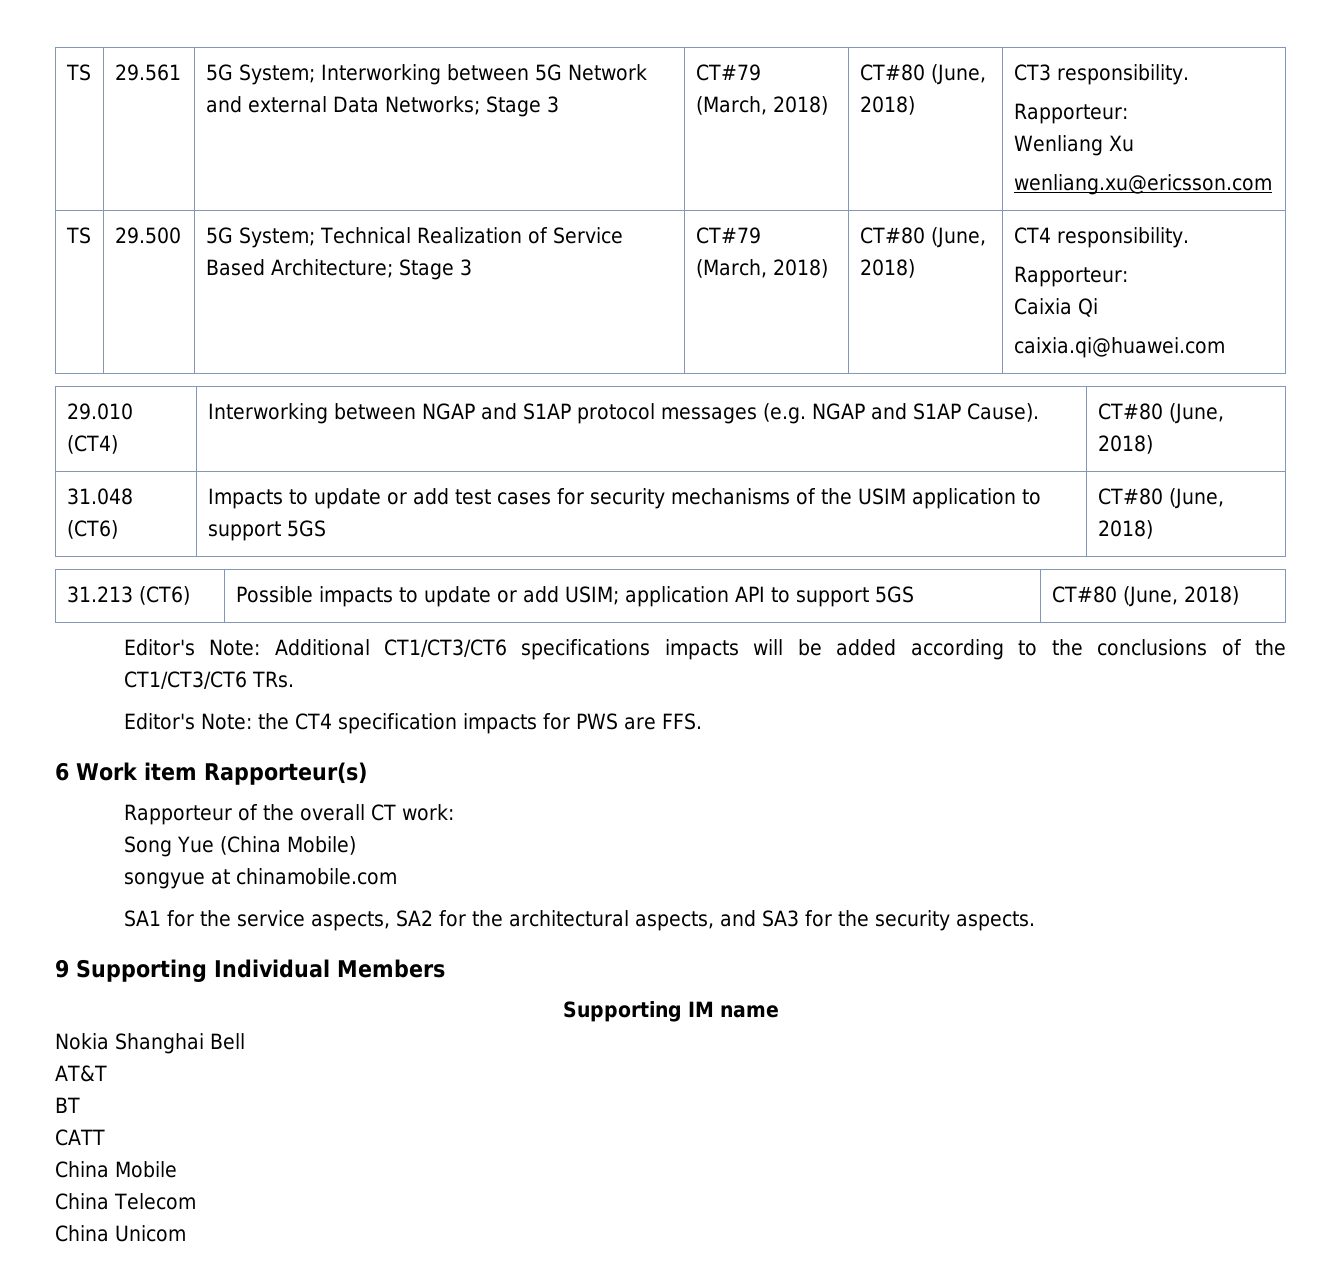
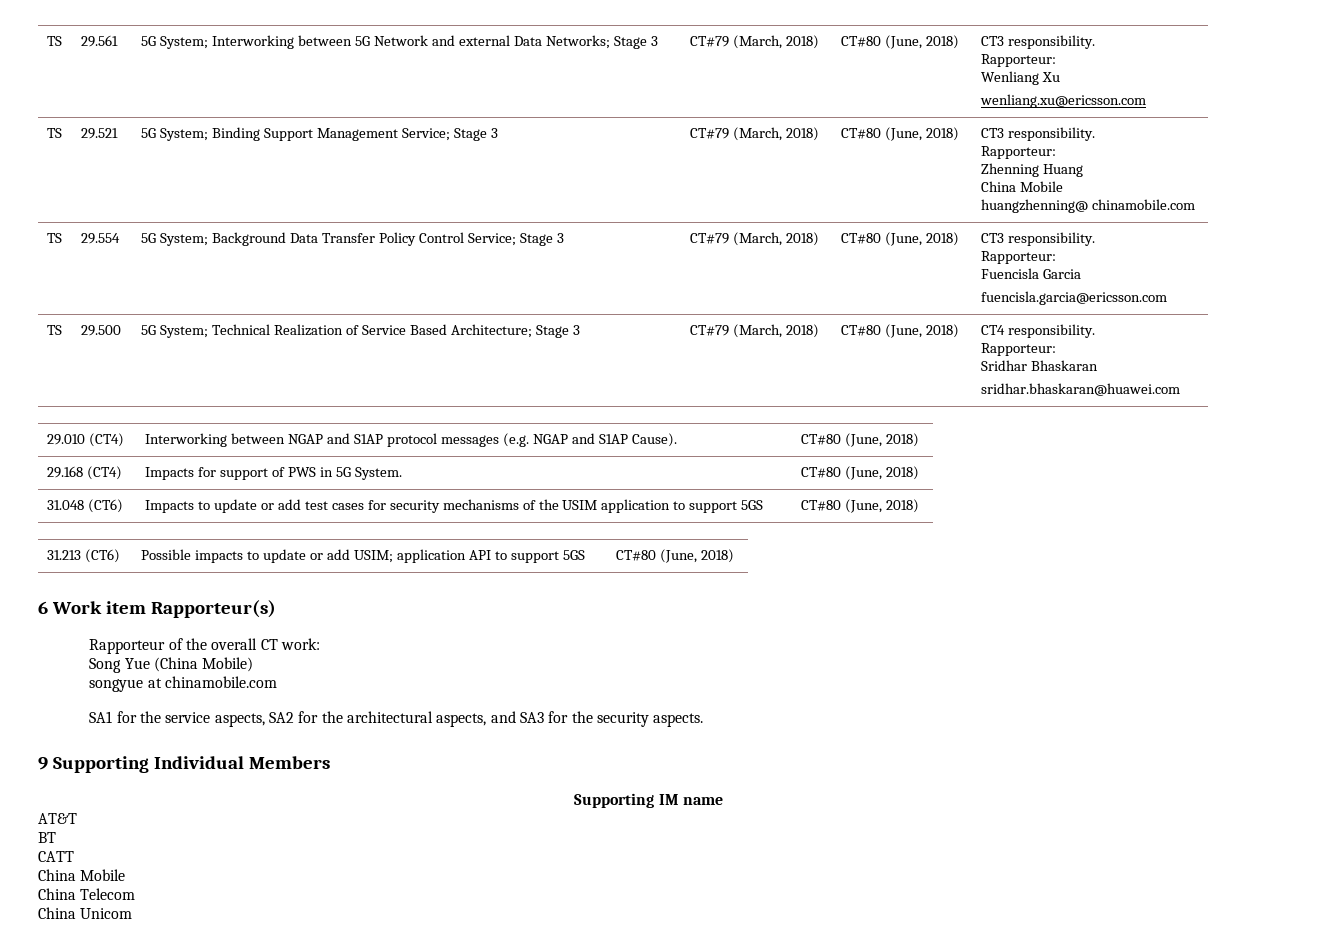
(1272, 184) none -> [47,128,63,138] [81,128,119,139] [141,127,498,141] [690,127,820,141] [841,127,960,141] [981,127,1096,141] [981,146,1057,159] [981,163,1084,177] [981,181,1064,192] [981,199,1196,213] [47,233,63,243] [81,233,121,244] [141,232,564,246] [690,232,820,246] [841,232,960,246] [981,232,1096,246] [981,251,1057,264] [981,268,1082,279] [981,291,1168,305] // TS | 29.521 | 5G System; Binding Support Management Service; Stage 3 | CT#79 (March, 2018) | CT#80 (June, 2018) | CT3 responsibility. // Rapporteur: // Zhenning Huang // China Mobile // huangzhenning@ chinamobile.com // TS | 29.554 | 5G System; Background Data Transfer Policy Control Service; Stage 3 | CT#79 (March, 2018) | CT#80 (June, 2018) | CT3 responsibility. // Rapporteur: // Fuencisla Garcia // fuencisla.garcia@ericsson.com
[1013,298,1098,317] [1013,337,1225,358] Caixia Qi // caixia.qi@huawei.com -> [981,360,1099,371] [981,383,1181,396] Sridhar Bhaskaran // sridhar.bhaskaran@huawei.com
(1153, 444) none -> [47,466,123,480] [145,467,402,480] [801,466,920,480] // 29.168 (CT4) | Impacts for support of PWS in 5G System. | CT#80 (June, 2018)
[123,639,1286,660] [123,671,294,689] [123,713,702,734] // Editor's Note: Additional CT1/CT3/CT6 specifications impacts will be added according to the conclusions of the CT1/CT3/CT6 TRs. // Editor's Note: the CT4 specification impacts for PWS are FFS. -> (735, 556) none
[55,1033,245,1054] // Nokia Shanghai Bell -> (723, 801) none

